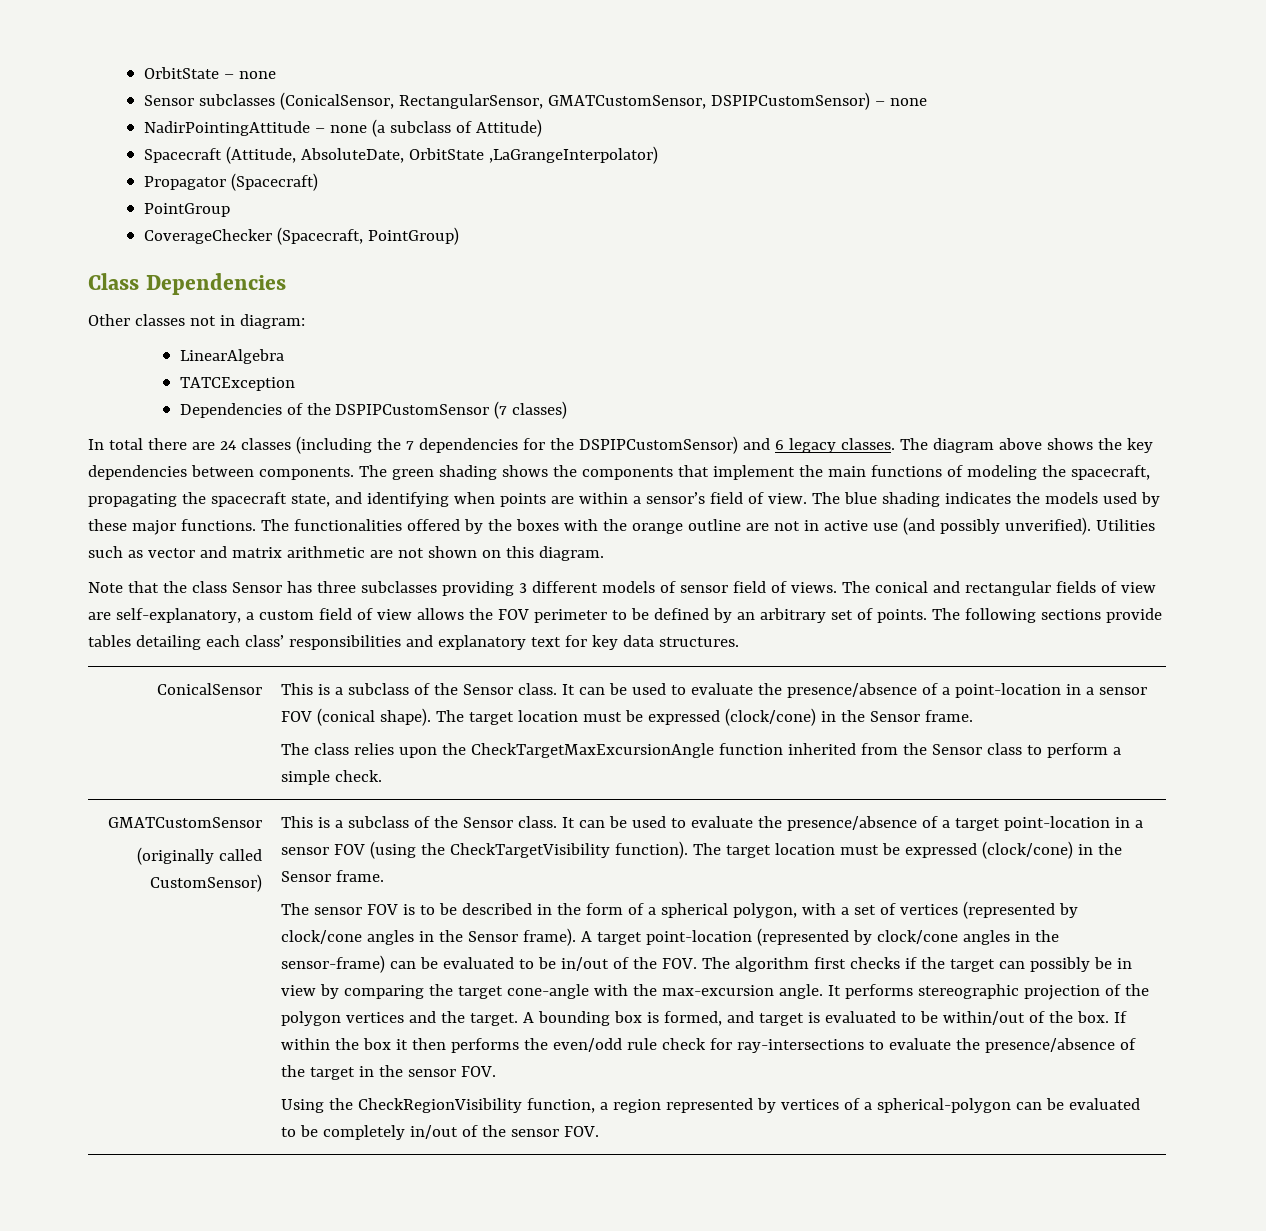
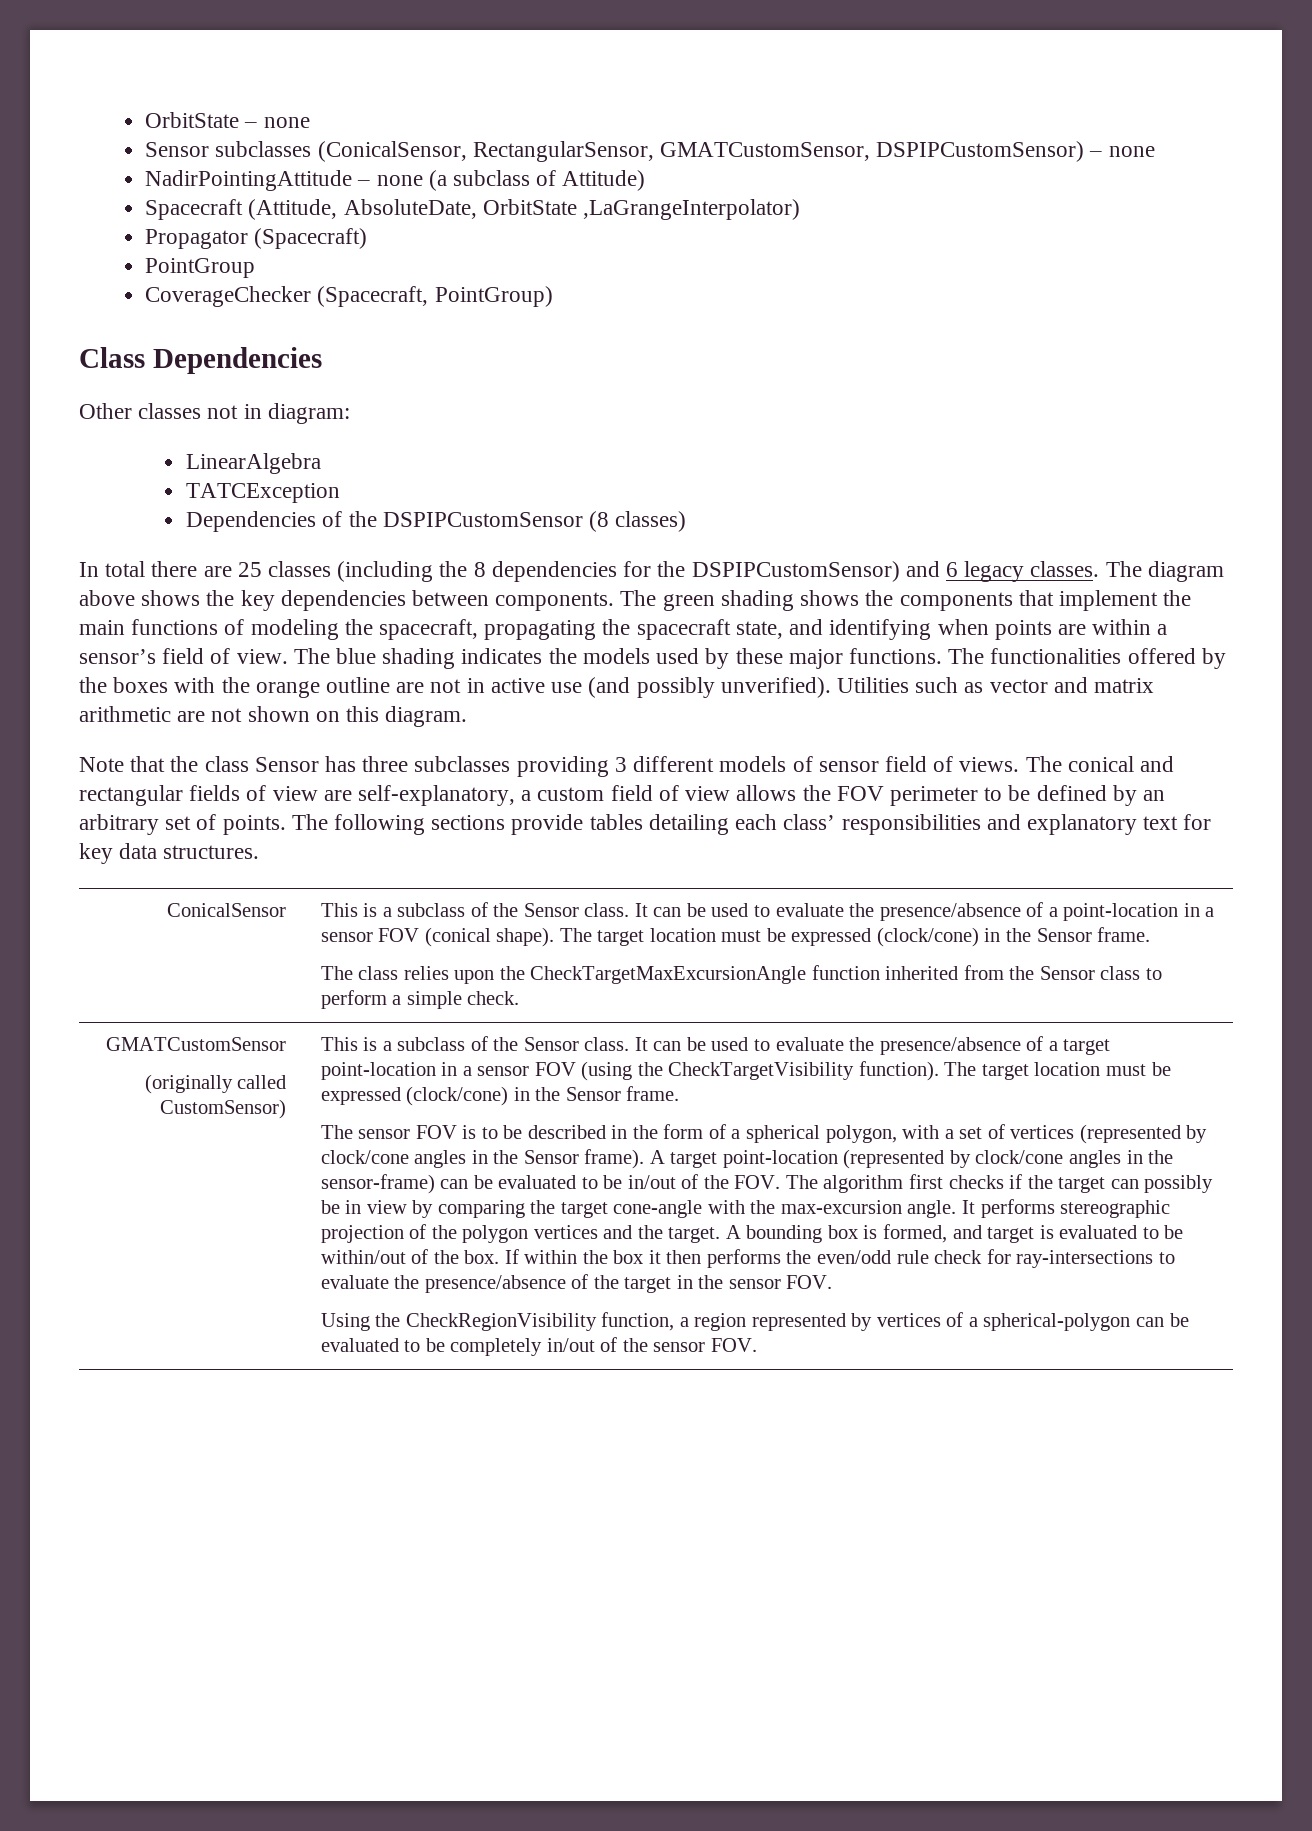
[494,401,508,419] (7 -> [588,511,609,532] (8
[219,440,236,450] 24 -> [237,562,262,577] 25
[405,441,414,450] 7 -> [473,562,486,577] 8

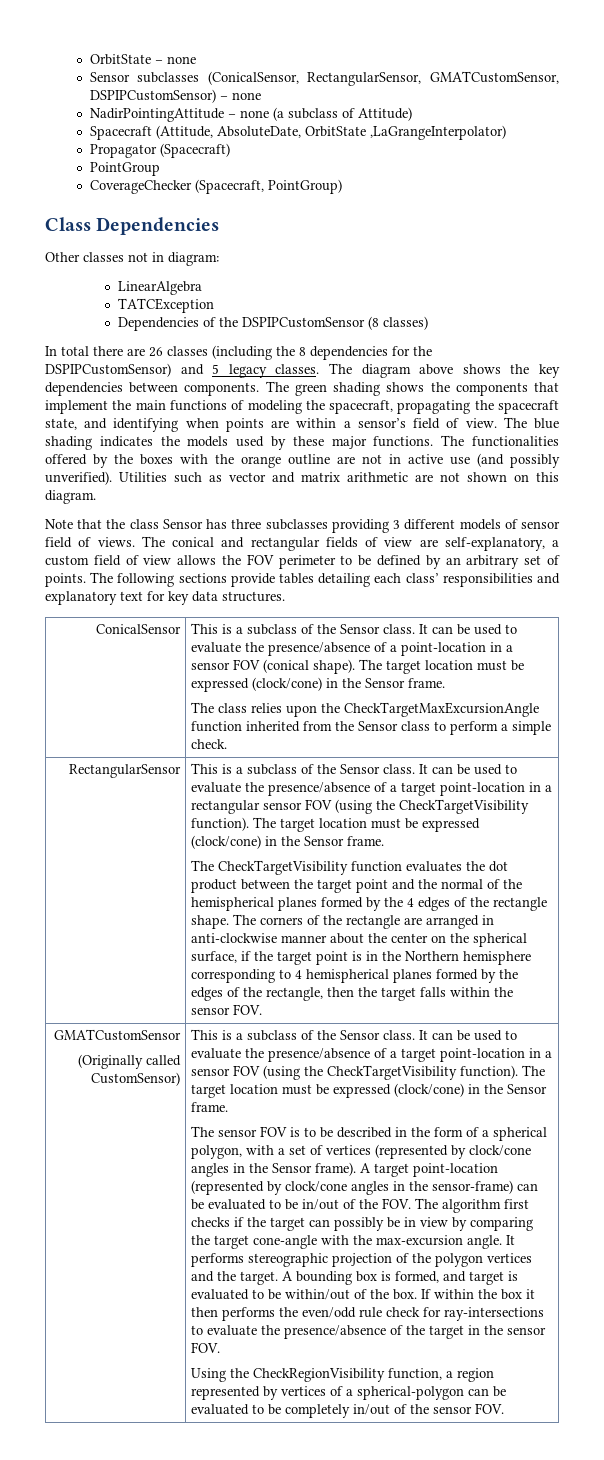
[237,562,262,577] 25 -> [149,347,163,357] 26
[945,562,958,577] 6 -> [212,364,220,374] 5
(520, 998) none -> [68,764,181,778] [191,763,518,775] [191,782,553,796] [191,799,530,814] [191,817,481,832] [191,835,385,849] [191,860,509,875] [191,879,523,893] [191,897,548,911] [191,914,495,929] [191,933,528,947] [191,951,532,965] [191,969,519,983] [191,987,514,1001] [191,1004,263,1015] // RectangularSensor | This is a subclass of the Sensor class. It can be used to evaluate the presence/absence of a target point-location in a rectangular sensor FOV (using the CheckTargetVisibility function). The target location must be expressed (clock/cone) in the Sensor frame. // The CheckTargetVisibility function evaluates the dot product between the target point and the normal of the hemispherical planes formed by the 4 edges of the rectangle shape. The corners of the rectangle are arranged in anti-clockwise manner about the center on the spherical surface, if the target point is in the Northern hemisphere corresponding to 4 hemispherical planes formed by the edges of the rectangle, then the target falls within the sensor FOV.
[144,1074,233,1094] (originally -> [77,1054,143,1069] (Originally

